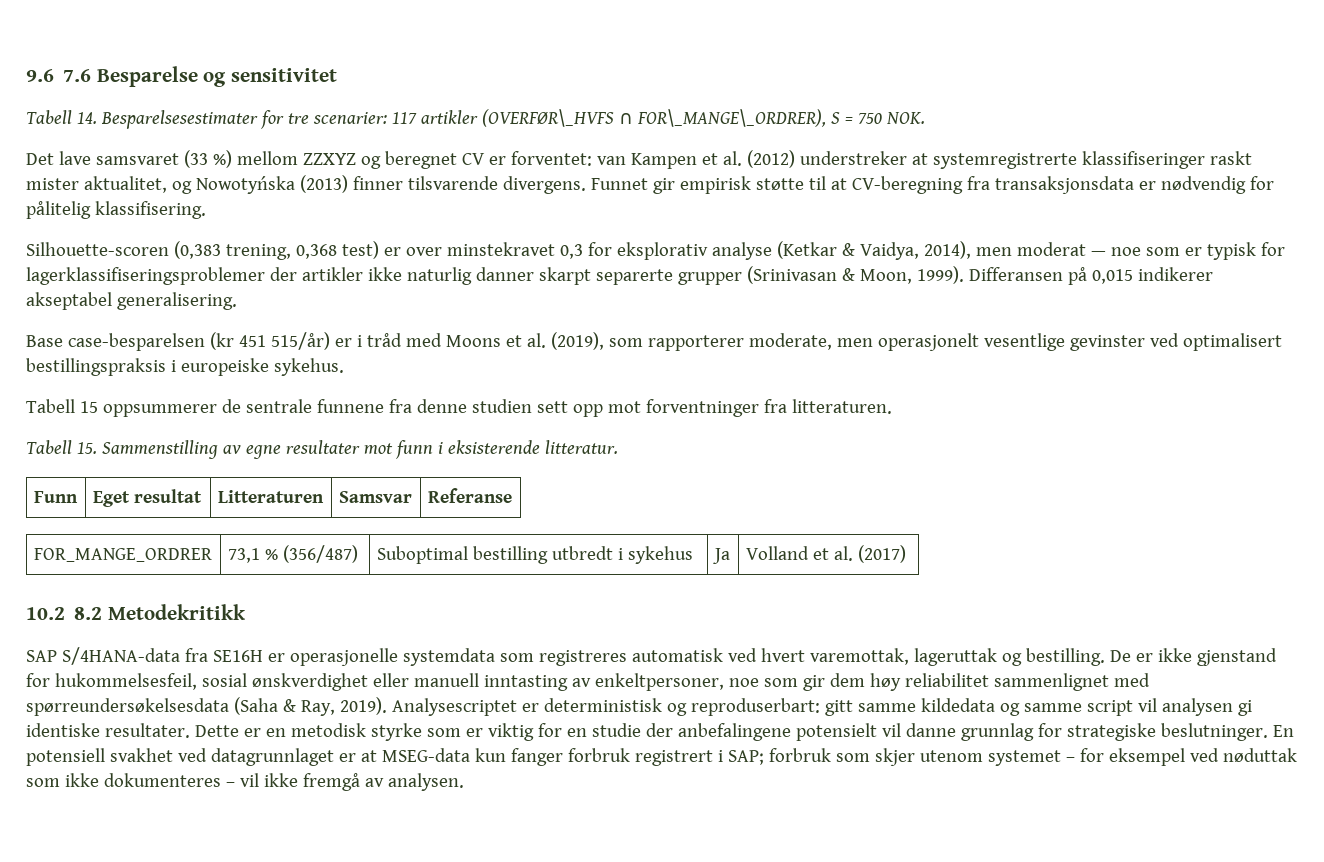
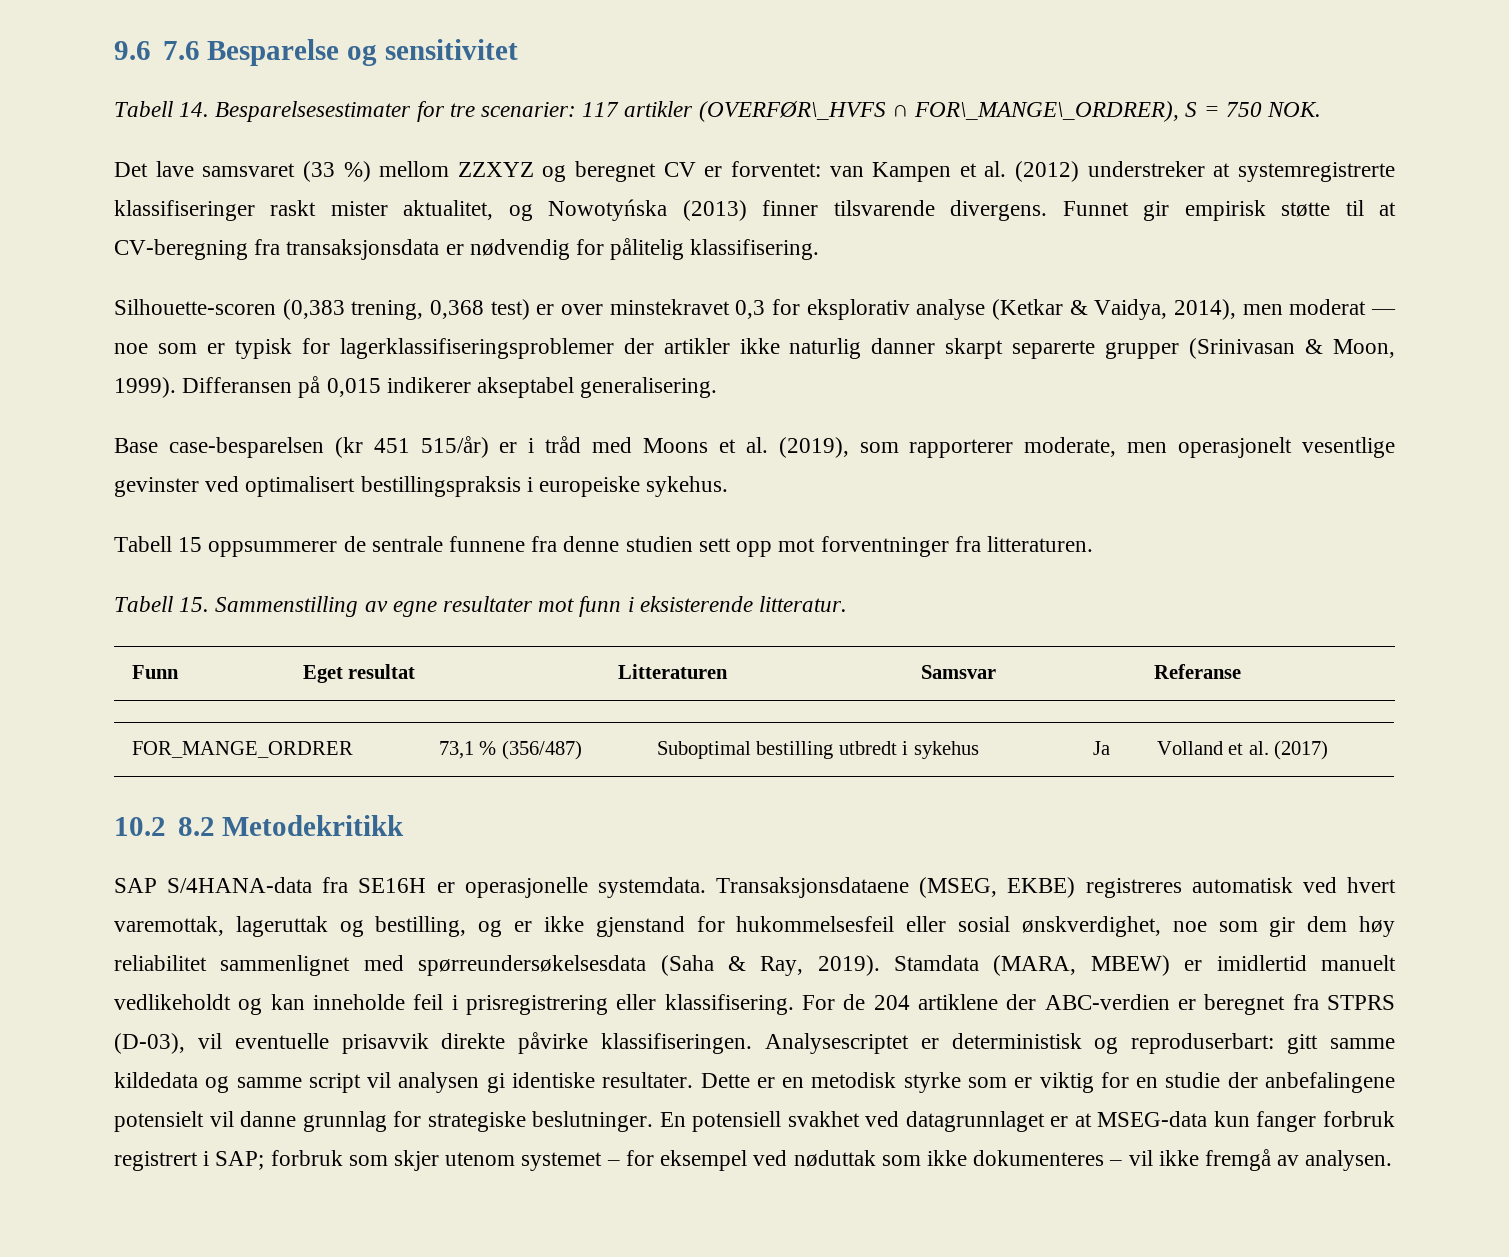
[402,648,534,666] systemdata som -> [597,877,1076,898] systemdata. Transaksjonsdataene (MSEG, EKBE)
[1025,648,1131,666] bestilling. De -> [375,916,503,937] bestilling, og
[54,673,724,691] hukommelsesfeil, sosial ønskverdighet eller manuell inntasting av enkeltpersoner, -> [736,916,1161,937] hukommelsesfeil eller sosial ønskverdighet,
(387, 706) none -> [894,955,1397,976] [114,994,1395,1015] [114,1032,753,1054] Stamdata (MARA, MBEW) er imidlertid manuelt vedlikeholdt og kan inneholde feil i prisregistrering eller klassifisering. For de 204 artiklene der ABC-verdien er beregnet fra STPRS (D-03), vil eventuelle prisavvik direkte påvirke klassifiseringen.

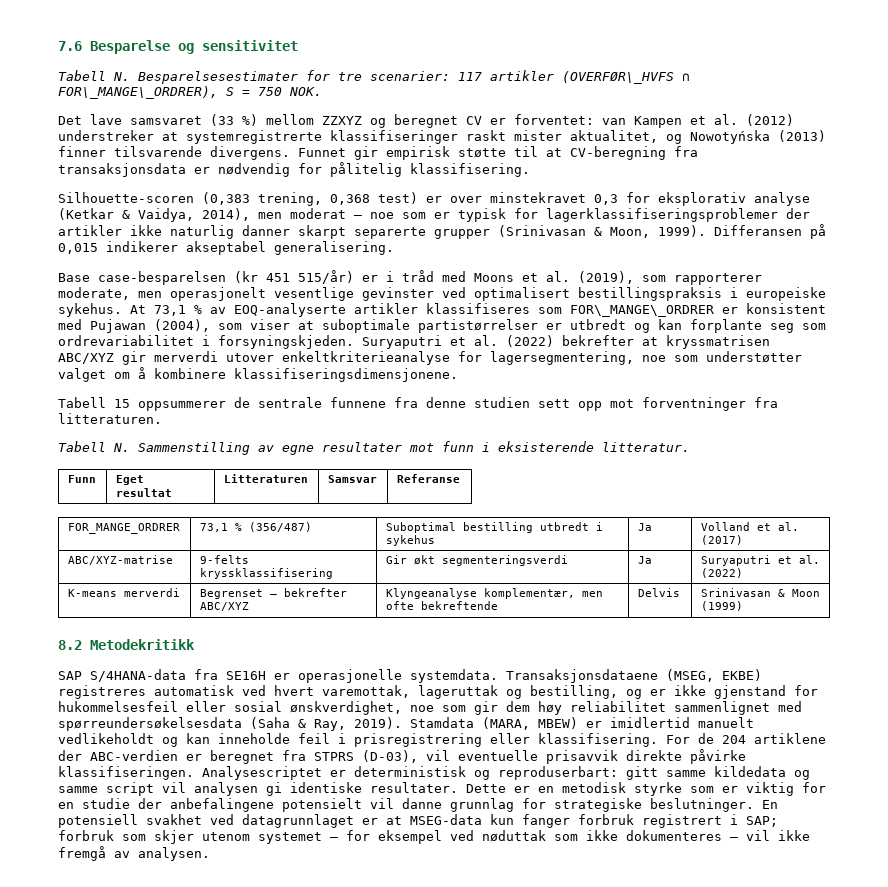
[114,41,151,60] 9.6 -> (58, 46) none
[179,102,210,117] 14. -> [113,72,130,81] N.
[1371,309,1396,315] — -> [354,215,362,219] –
(729, 486) none -> [130,303,826,317] [58,319,826,333] [58,335,770,349] [58,351,802,365] [58,367,458,382] At 73,1 % av EOQ-analyserte artikler klassifiseres som FOR\_MANGE\_ORDRER er konsistent med Pujawan (2004), som viser at suboptimale partistørrelser er utbredt og kan forplante seg som ordrevariabilitet i forsyningskjeden. Suryaputri et al. (2022) bekrefter at kryssmatrisen ABC/XYZ gir merverdi utover enkeltkriterieanalyse for lagersegmentering, noe som understøtter valget om å kombinere klassifiseringsdimensjonene.
[179,597,210,612] 15. -> [113,443,130,452] N.
[114,817,166,836] // 10.2 -> [67,555,173,565] [199,555,249,564] [199,568,333,579] [385,555,568,566] [637,556,652,564] [700,555,820,566] [700,568,743,578] [67,588,180,597] [199,588,347,599] [199,602,249,611] [385,588,603,599] [385,601,498,610] [637,588,680,597] [700,588,820,597] [700,601,743,611] // ABC/XYZ-matrise | 9-felts kryssklassifisering | Gir økt segmenteringsverdi | Ja | Suryaputri et al. (2022) // K-means merverdi | Begrenset – bekrefter ABC/XYZ | Klyngeanalyse komplementær, men ofte bekreftende | Delvis | Srinivasan & Moon (1999) //

